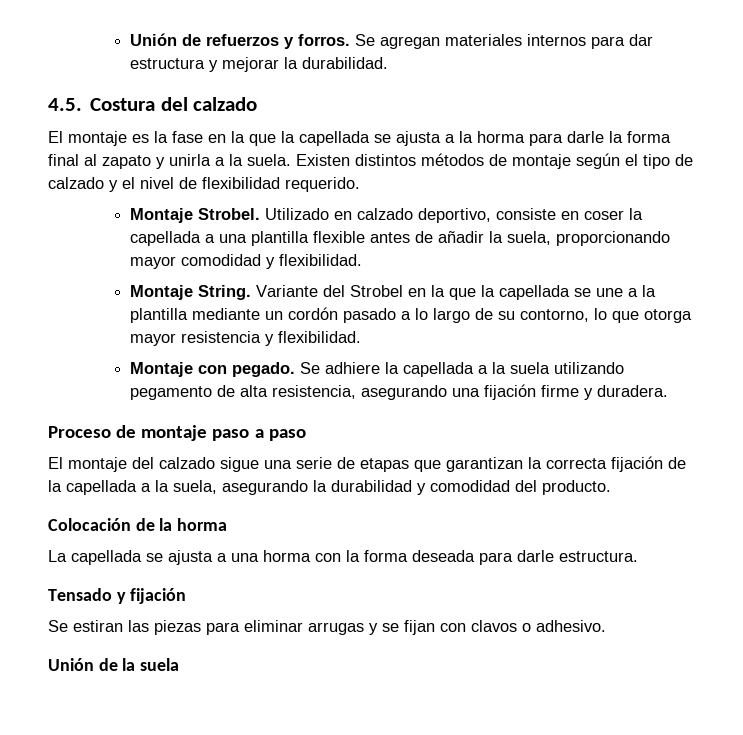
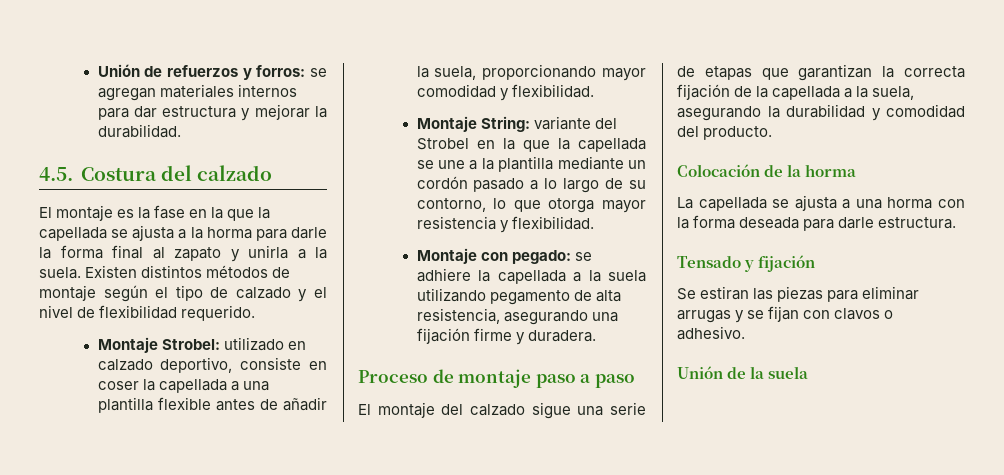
[297,34,375,46] forros. Se -> [256,65,327,77] forros: se
[197,208,329,220] Strobel. Utilizado -> [161,337,284,351] Strobel: utilizado
[197,285,318,300] String. Variante -> [480,116,591,132] String: variante
[231,362,320,377] pegado. Se -> [511,250,592,264] pegado: se

